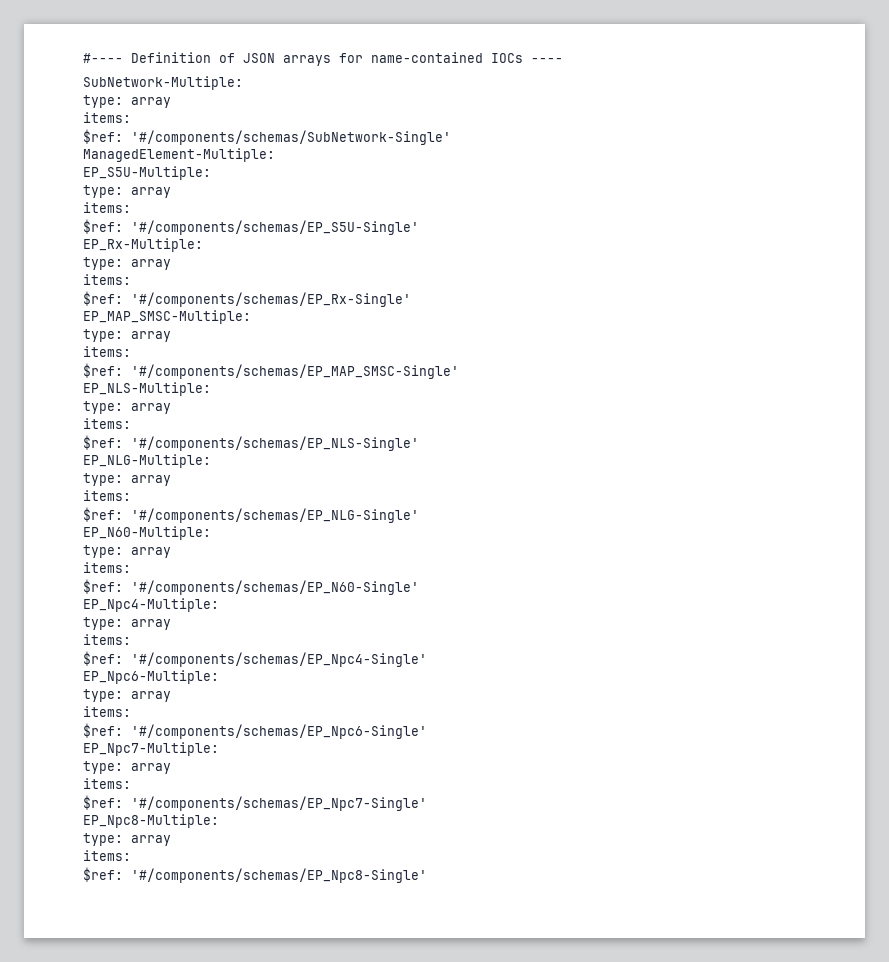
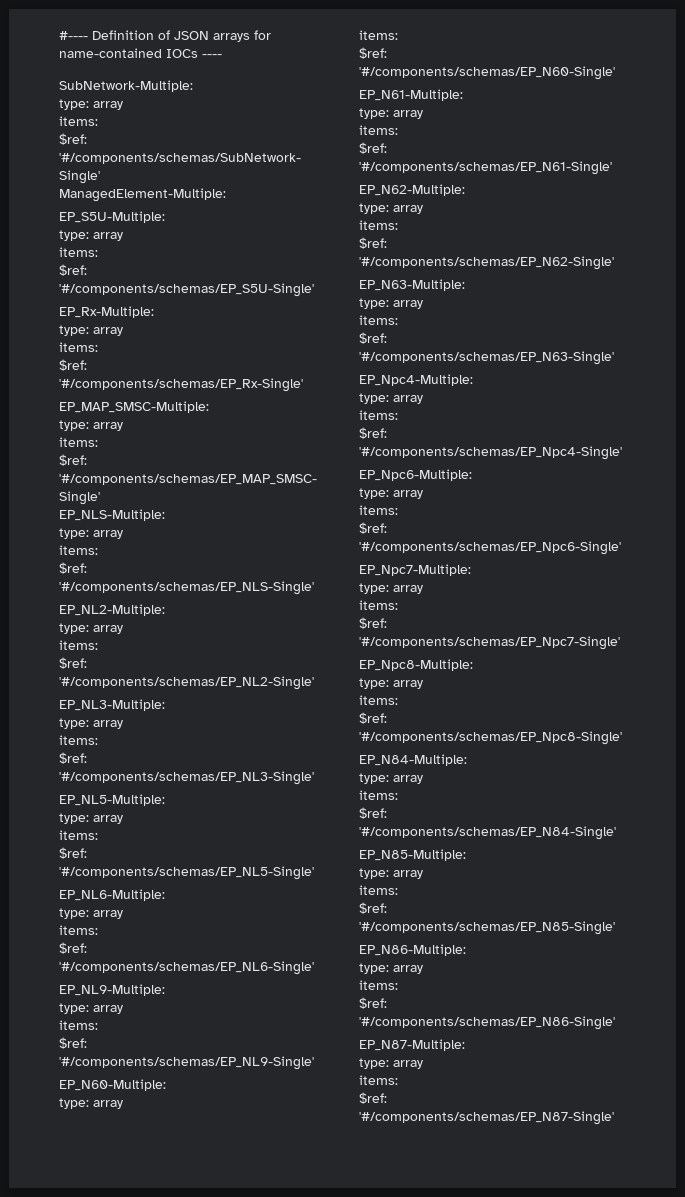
[83,454,211,468] [83,473,171,486] [83,490,131,501] [83,507,419,523] EP_NLG-Multiple: // type: array // items: // $ref: '#/components/schemas/EP_NLG-Single' -> [59,604,165,616] [59,623,123,634] [59,640,98,650] [59,657,87,669] [59,676,314,690] [59,699,165,711] [59,718,123,729] [59,735,98,745] [59,752,87,764] [59,771,314,785] [59,794,165,806] [59,813,123,824] [59,830,98,840] [59,847,87,859] [59,866,314,880] [59,889,165,901] [59,908,123,919] [59,925,98,935] [59,942,87,954] [59,961,314,975] [59,984,165,996] [59,1003,123,1014] [59,1020,98,1030] [59,1037,87,1049] [59,1056,314,1070] EP_NL2-Multiple: // type: array // items: // $ref: '#/components/schemas/EP_NL2-Single' // EP_NL3-Multiple: // type: array // items: // $ref: '#/components/schemas/EP_NL3-Single' // EP_NL5-Multiple: // type: array // items: // $ref: '#/components/schemas/EP_NL5-Single' // EP_NL6-Multiple: // type: array // items: // $ref: '#/components/schemas/EP_NL6-Single' // EP_NL9-Multiple: // type: array // items: // $ref: '#/components/schemas/EP_NL9-Single'
(419, 587) none -> [359,89,463,101] [359,108,423,119] [359,125,398,135] [359,142,387,154] [359,161,612,175] [359,184,465,196] [359,203,423,214] [359,220,398,230] [359,237,387,249] [359,256,614,270] [359,279,465,291] [359,298,423,309] [359,315,398,325] [359,332,387,344] [359,351,614,365] // EP_N61-Multiple: // type: array // items: // $ref: '#/components/schemas/EP_N61-Single' // EP_N62-Multiple: // type: array // items: // $ref: '#/components/schemas/EP_N62-Single' // EP_N63-Multiple: // type: array // items: // $ref: '#/components/schemas/EP_N63-Single'
(427, 875) none -> [359,754,467,766] [359,773,423,784] [359,790,398,800] [359,807,387,819] [359,826,616,840] [359,849,466,861] [359,868,423,879] [359,885,398,895] [359,902,387,914] [359,921,615,935] [359,944,466,956] [359,963,423,974] [359,980,398,990] [359,997,387,1009] [359,1016,615,1030] [359,1039,465,1051] [359,1058,423,1069] [359,1075,398,1085] [359,1092,387,1104] [359,1111,614,1125] // EP_N84-Multiple: // type: array // items: // $ref: '#/components/schemas/EP_N84-Single' // EP_N85-Multiple: // type: array // items: // $ref: '#/components/schemas/EP_N85-Single' // EP_N86-Multiple: // type: array // items: // $ref: '#/components/schemas/EP_N86-Single' // EP_N87-Multiple: // type: array // items: // $ref: '#/components/schemas/EP_N87-Single'

